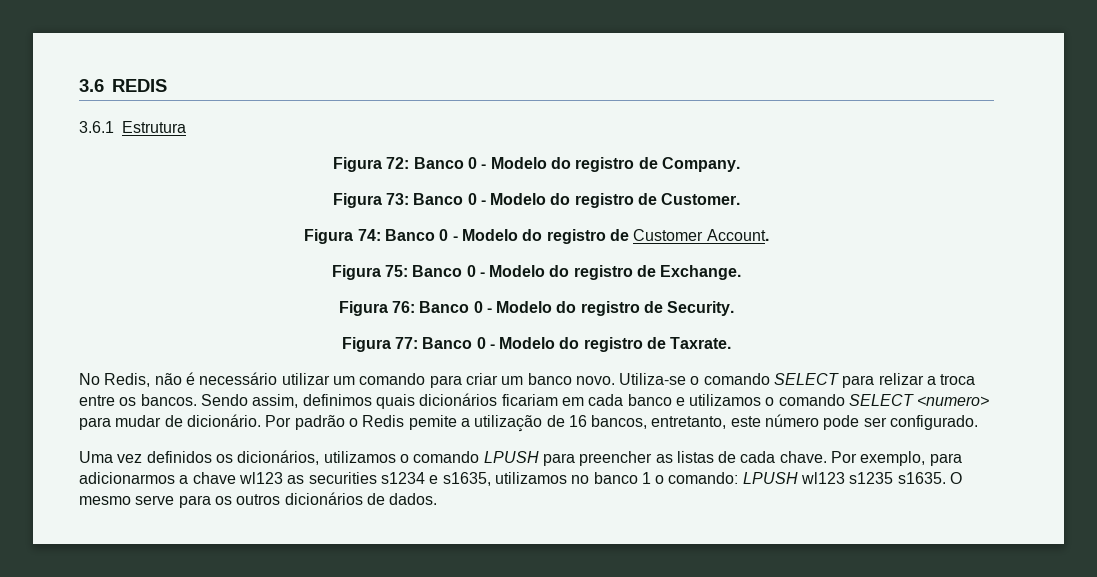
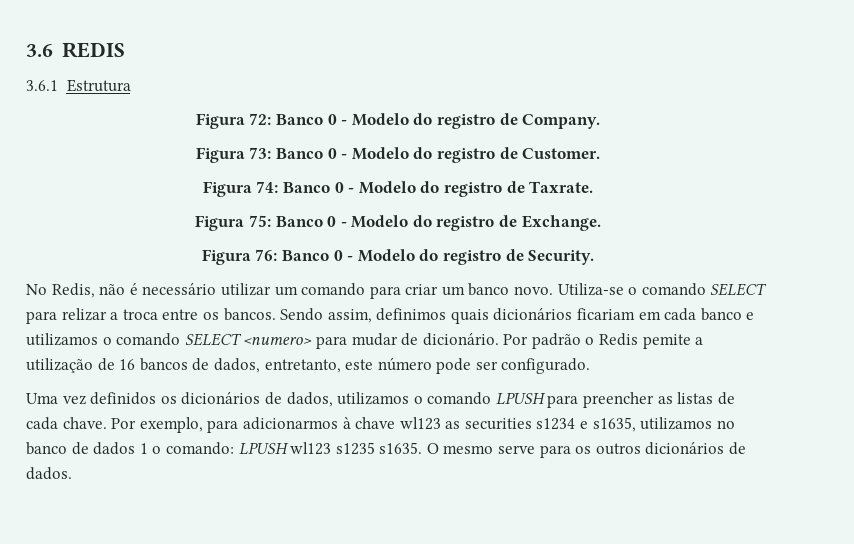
[633,229,769,241] Customer Account. -> [529,181,594,193] Taxrate.
[341,337,732,352] // Figura 77: Banco 0 - Modelo do registro de Taxrate. -> (595, 257) none
[591,415,648,429] bancos, -> [139,358,260,373] bancos de dados,
[237,450,320,465] dicionários, -> [181,392,333,407] dicionários de dados,
[179,475,189,484] a -> [342,417,351,429] à
(638, 478) none -> [71,442,136,455] de dados

